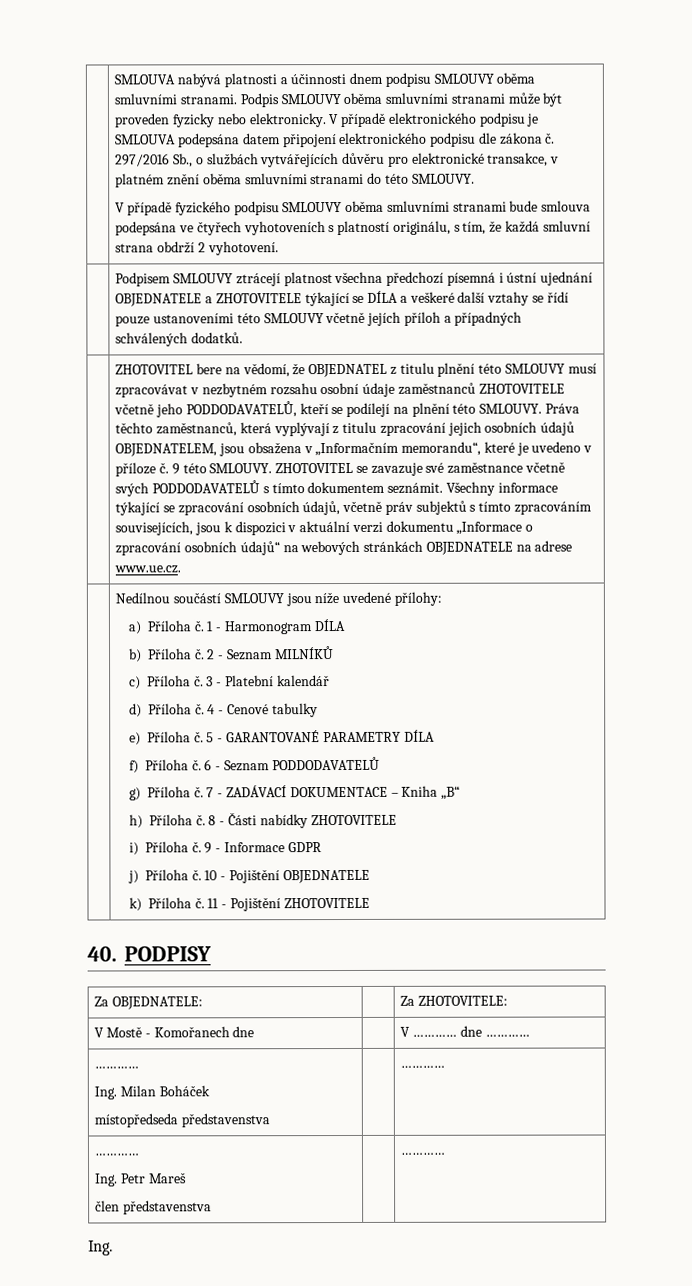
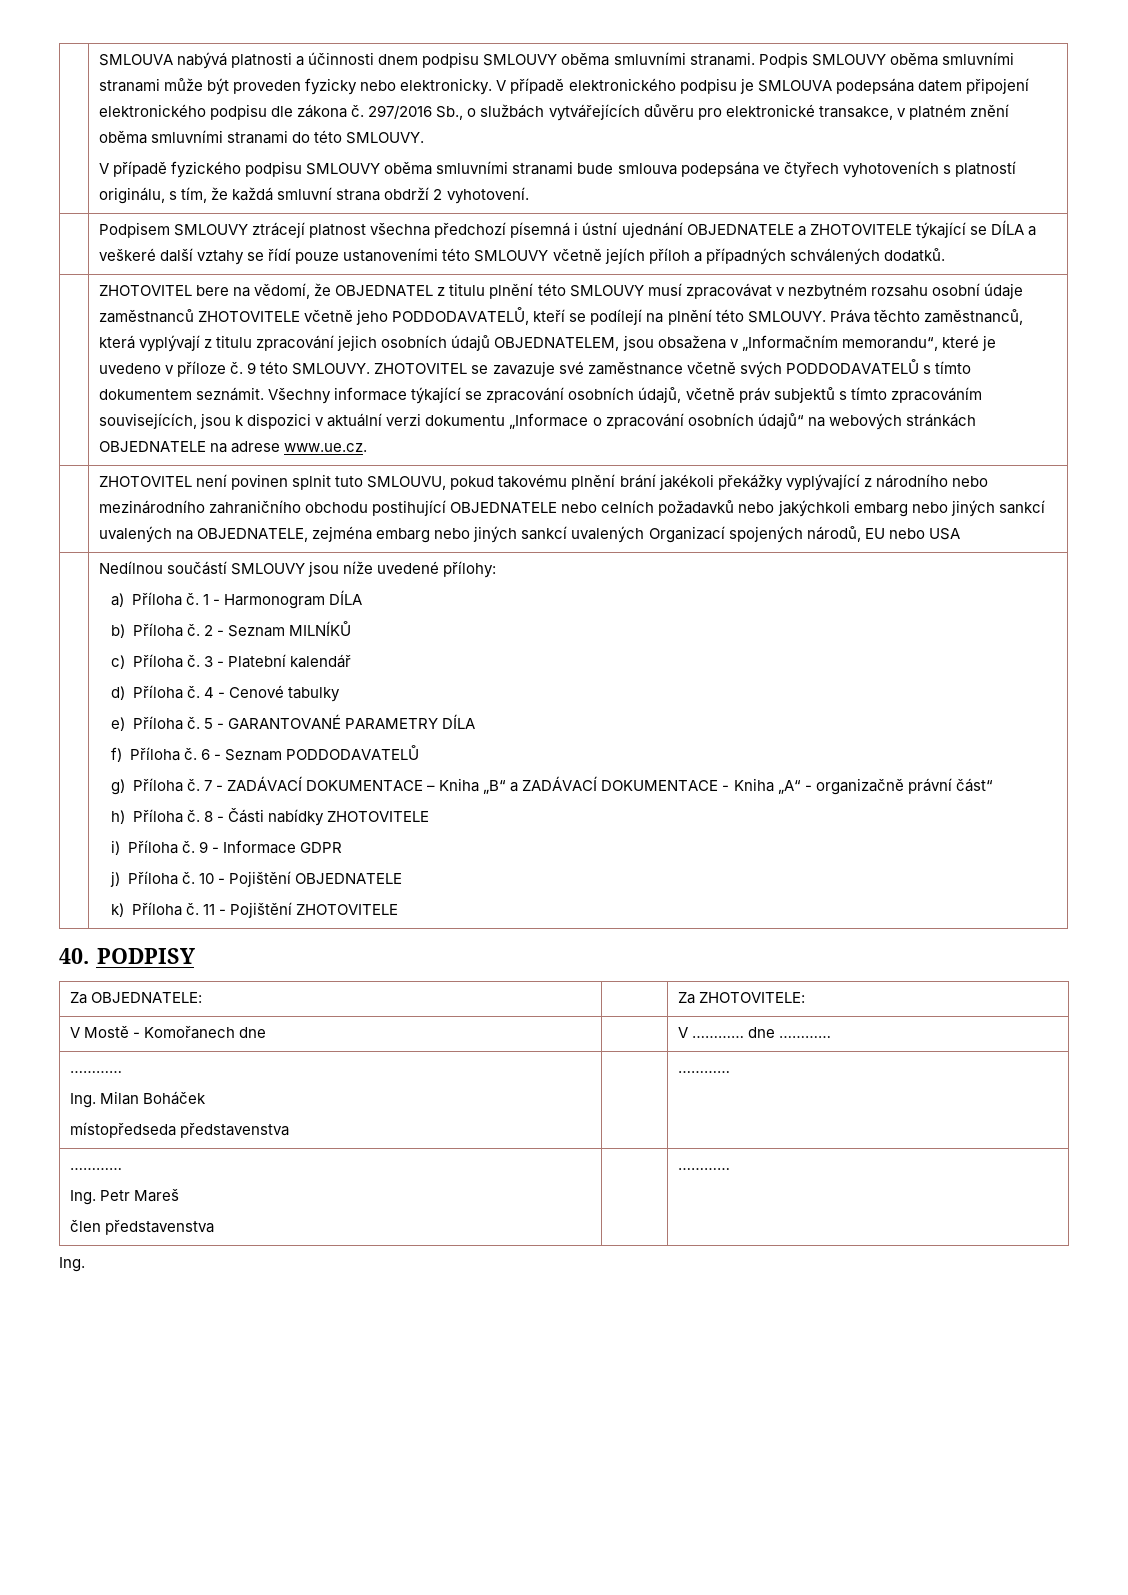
(182, 569) none -> [99,474,988,491] [99,500,1045,517] [99,526,960,543] // | ZHOTOVITEL není povinen splnit tuto SMLOUVU, pokud takovému plnění brání jakékoli překážky vyplývající z národního nebo mezinárodního zahraničního obchodu postihující OBJEDNATELE nebo celních požadavků nebo jakýchkoli embarg nebo jiných sankcí uvalených na OBJEDNATELE, zejména embarg nebo jiných sankcí uvalených Organizací spojených národů, EU nebo USA
(461, 792) none -> [510,776,993,795] a ZADÁVACÍ DOKUMENTACE - Kniha „A“ - organizačně právní část“

